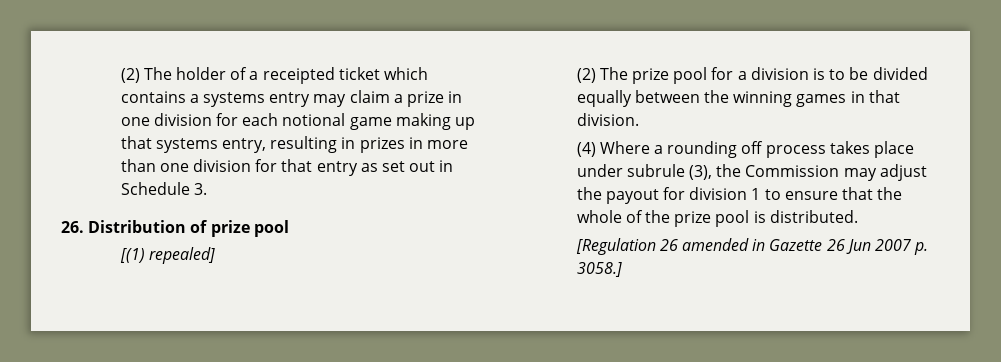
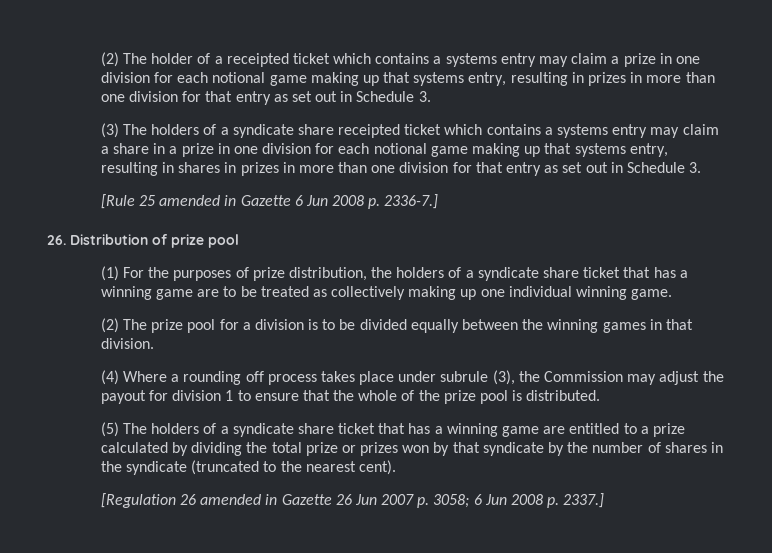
(207, 189) none -> [100,123,719,138] [100,143,668,157] [100,162,702,176] [100,194,439,209] // (3) The holders of a syndicate share receipted ticket which contains a systems entry may claim a share in a prize in one division for each notional game making up that systems entry, resulting in shares in prizes in more than one division for that entry as set out in Schedule 3. // [Rule 25 amended in Gazette 6 Jun 2008 p. 2336-7.]
[119,247,215,264] [(1) repealed] -> [100,266,688,281] [100,286,673,300] (1) For the purposes of prize distribution, the holders of a syndicate share ticket that has a winning game are to be treated as collectively making up one individual winning game.
(858, 216) none -> [100,422,685,437] [100,442,723,456] [100,460,396,475] // (5) The holders of a syndicate share ticket that has a winning game are entitled to a prize calculated by dividing the total prize or prizes won by that syndicate by the number of shares in the syndicate (truncated to the nearest cent).
[576,262,622,277] 3058.] -> [433,493,605,508] 3058; 6 Jun 2008 p. 2337.]

